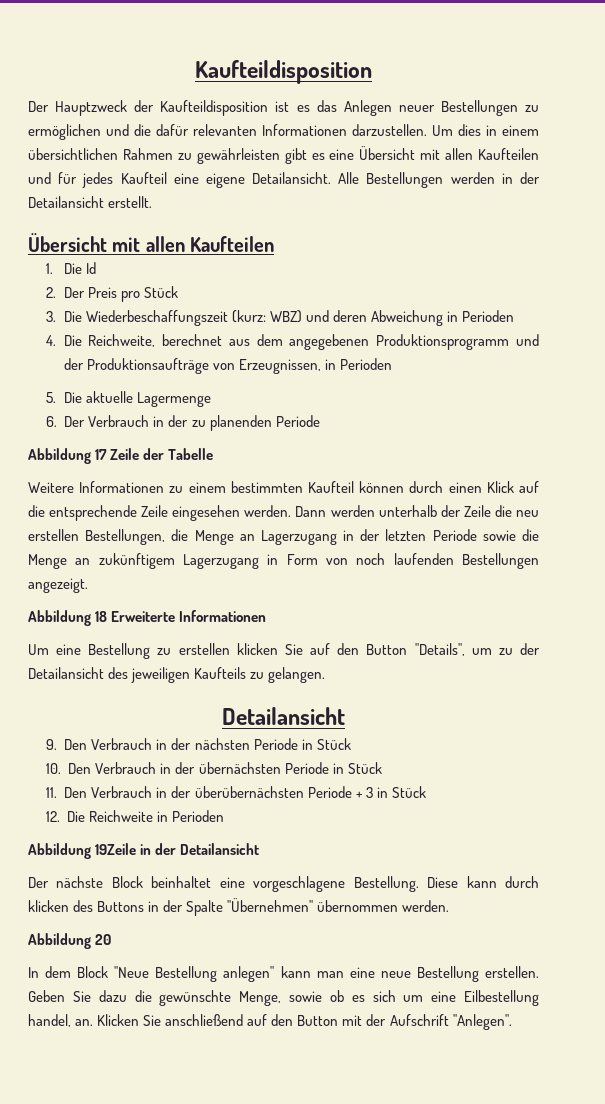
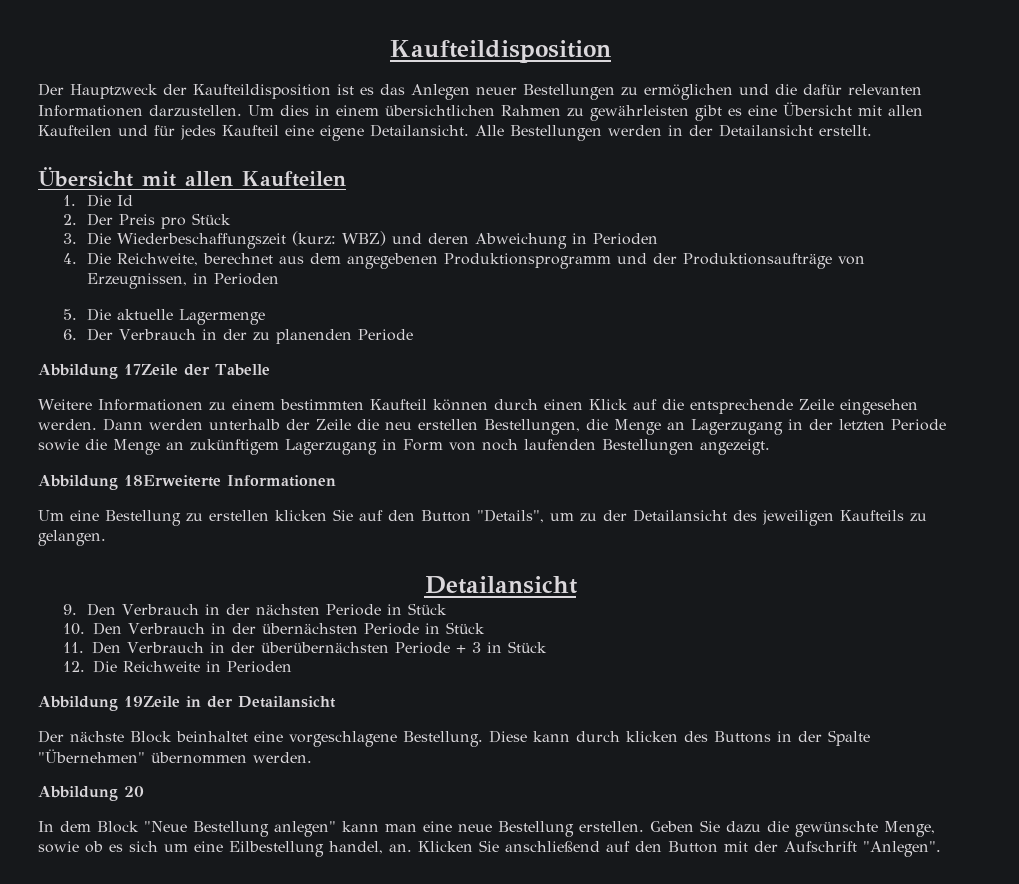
[95,448,140,460] 17 Zeile -> [124,364,178,375] 17Zeile
[95,611,176,622] 18 Erweiterte -> [124,475,221,487] 18Erweiterte

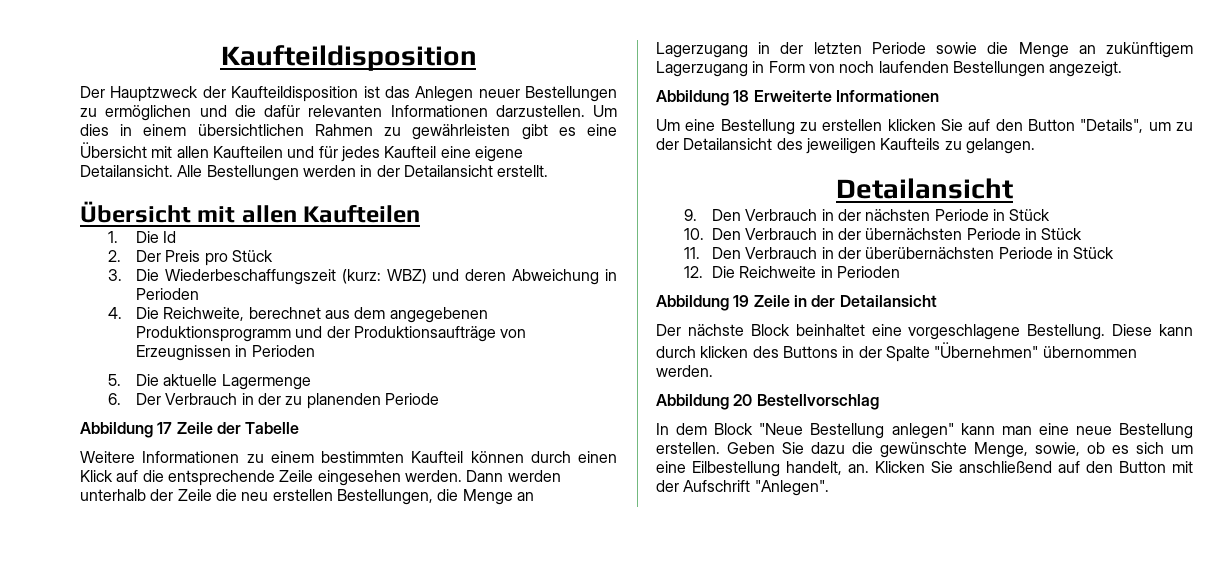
[360,87,374,95] es -> (380, 92) none
[87,273,188,289] Erzeugnissen, -> [136,345,232,361] Erzeugnissen
[124,364,178,375] 17Zeile -> [157,422,213,434] 17 Zeile
[124,475,221,487] 18Erweiterte -> [733,90,832,102] 18 Erweiterte
[455,642,481,653] + 3 -> (1053, 253) none
[124,696,180,707] 19Zeile -> [733,295,790,307] 19 Zeile
(144, 791) none -> [756,394,879,410] Bestellvorschlag
[38,841,79,853] sowie -> [1035,442,1080,456] sowie,
[329,841,383,854] handel, -> [786,461,842,475] handelt,

